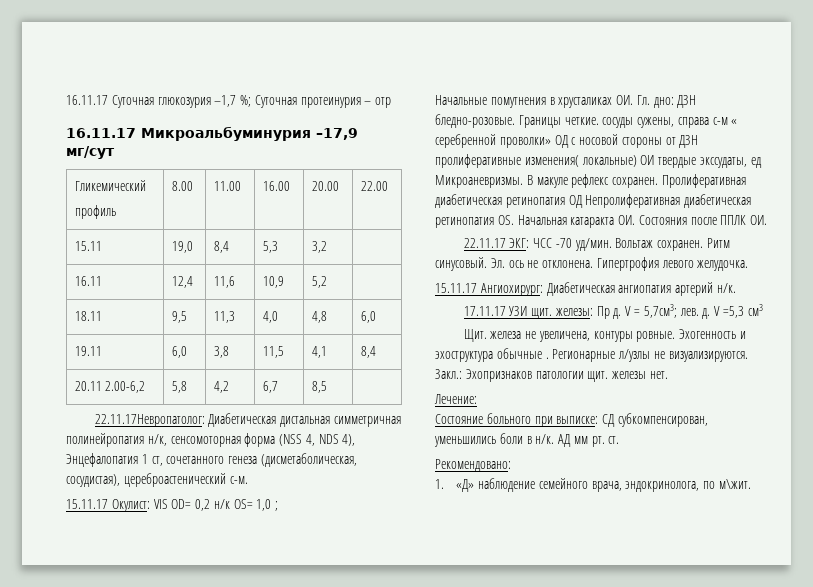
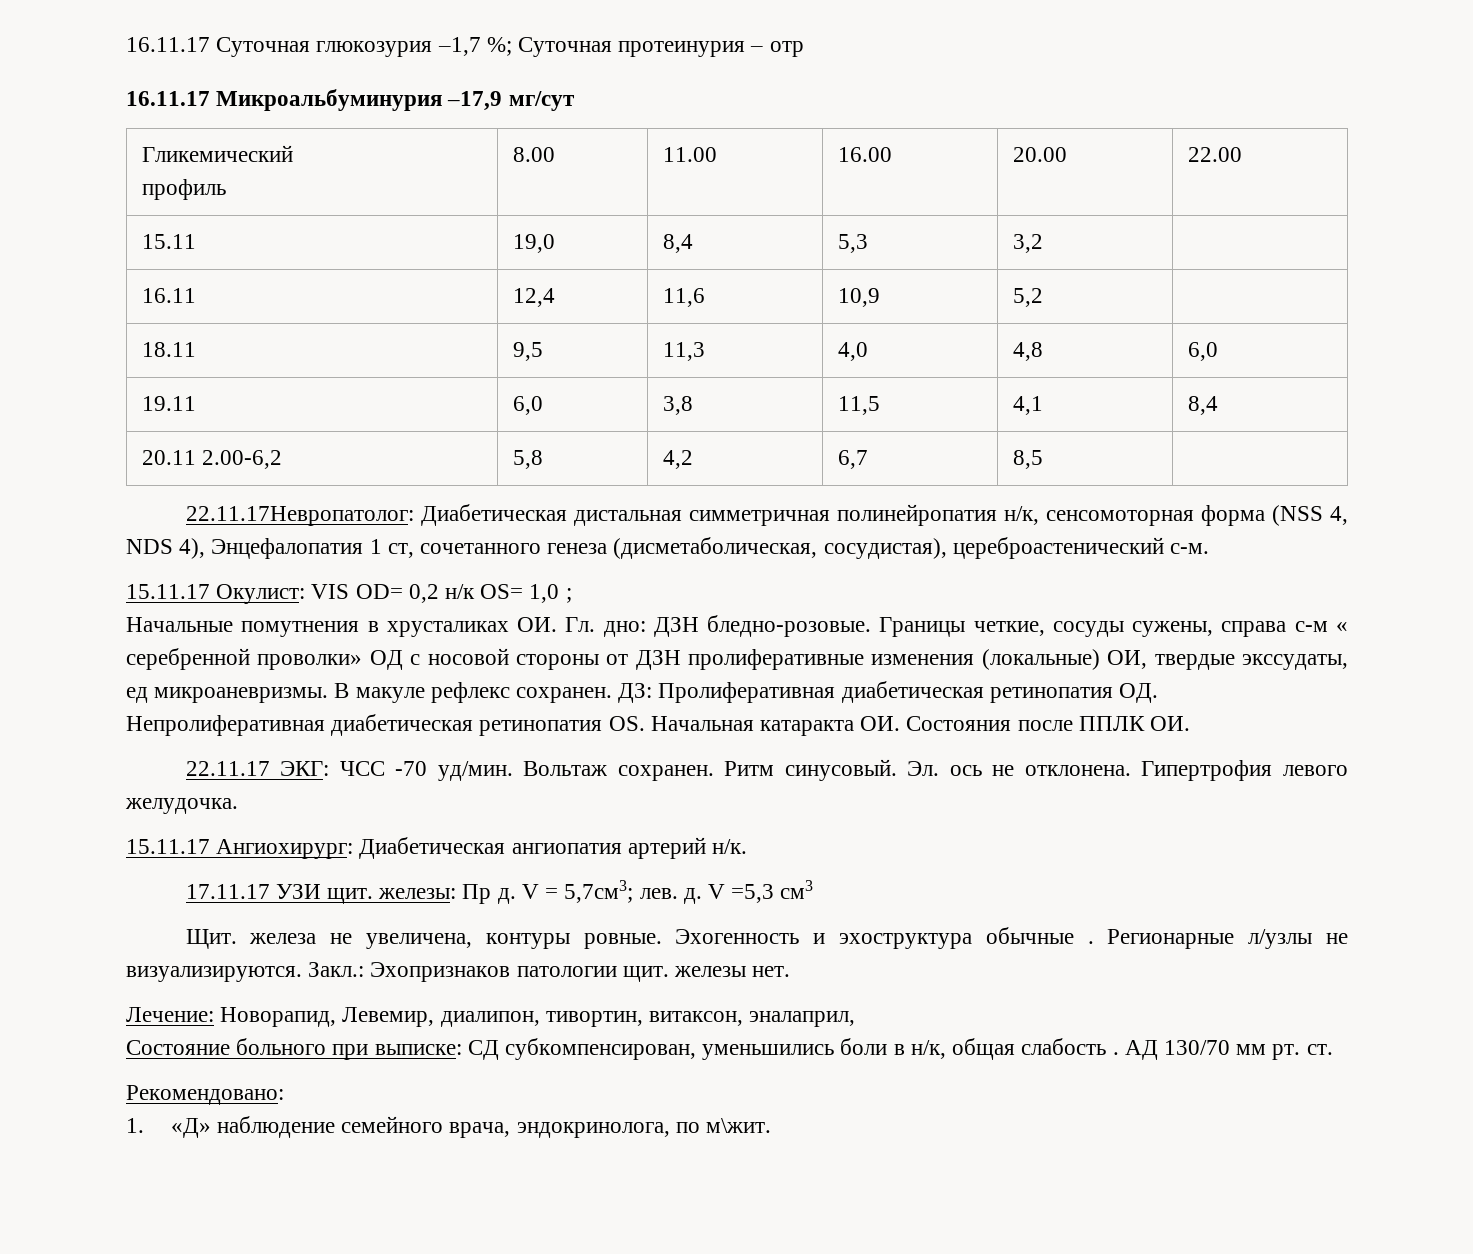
[564,117,599,125] четкие. -> [973,621,1045,636] четкие,
[524,155,655,167] изменения( локальные) ОИ -> [871,649,1148,670] изменения (локальные) ОИ,
[435,175,523,188] Микроаневризмы. -> [154,687,329,703] микроаневризмы.
(659, 182) none -> [618,683,653,703] ДЗ:
[568,195,583,208] ОД -> [1119,683,1159,703] ОД.
(477, 399) none -> [220,1007,856,1027] Новорапид, Левемир, диалипон, тивортин, витаксон, эналаприл,
[535,434,572,447] н/к. АД -> [910,1038,1230,1060] н/к, общая слабость . АД 130/70

